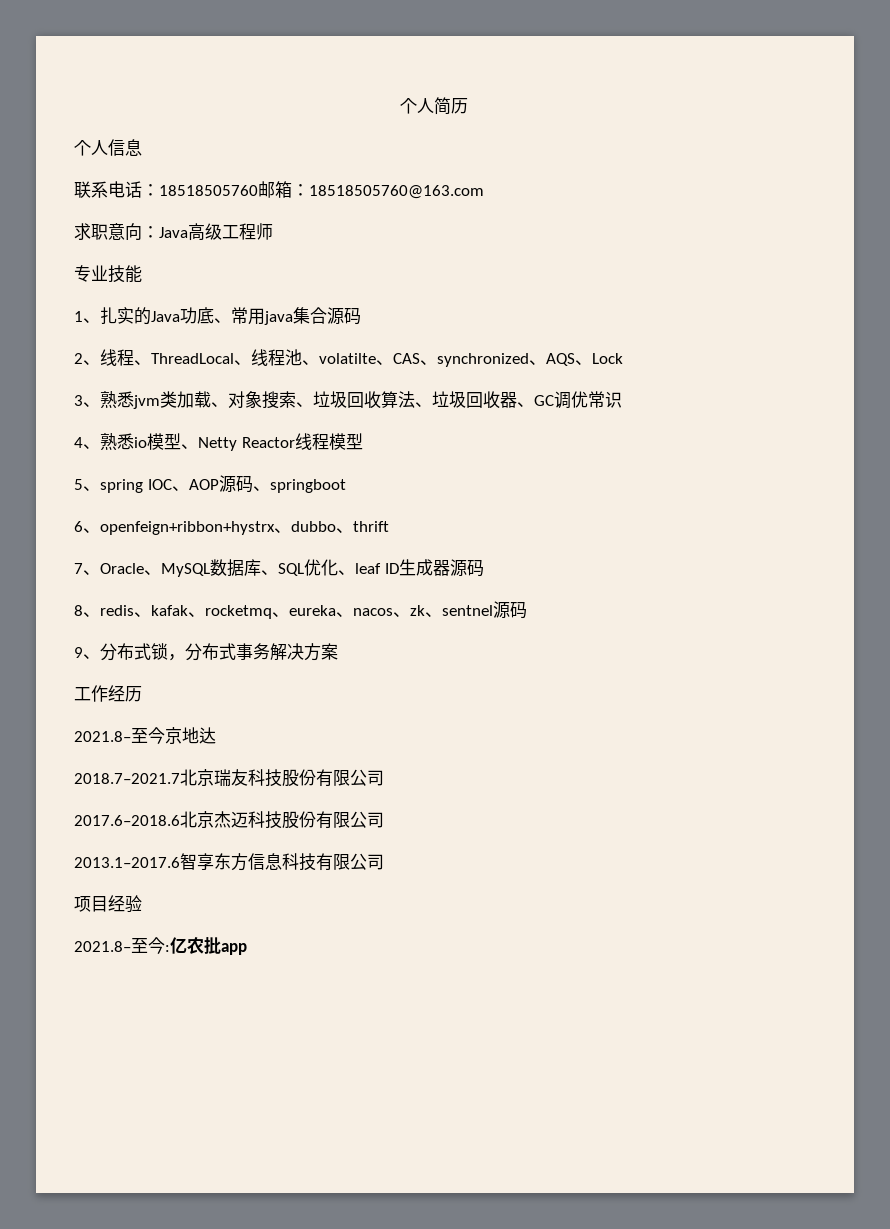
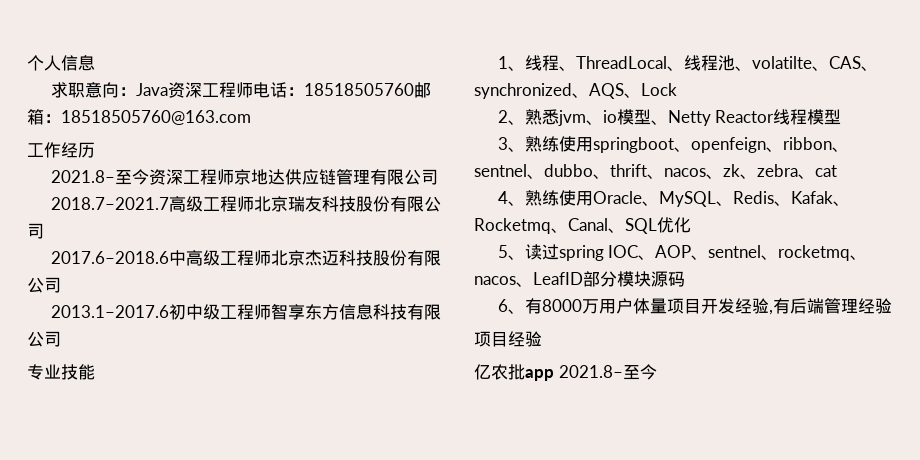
[400,97,468,115] [74,140,108,156] 个人简历 // 个人 -> [27,55,61,71] 个人
[74,181,108,198] 联系 -> [50,82,253,98] 求职意向：Java资深工程师
[74,223,273,241] [74,265,142,283] [74,307,361,325] [74,353,83,364] 求职意向：Java高级工程师 // 专业技能 // 1、扎实的Java功底、常用java集合源码 // 2 -> [27,142,95,158] [50,169,438,185] [50,196,441,212] [27,223,44,239] [50,250,441,266] [27,277,61,293] [50,303,441,320] [27,331,61,347] [27,364,95,380] [497,56,508,69] 工作经历 // 2021.8–至今资深工程师京地达供应链管理有限公司 // 2018.7–2021.7高级工程师北京瑞友科技股份有限公司 // 2017.6–2018.6中高级工程师北京杰迈科技股份有限公司 // 2013.1–2017.6初中级工程师智享东方信息科技有限公司 // 专业技能 // 1
[74,395,83,406] 3 -> [497,110,508,123] 2
[160,391,622,409] [74,433,134,451] 类加载、对象搜索、垃圾回收算法、垃圾回收器、GC调优常识 // 4、熟悉 -> [585,120,603,125] 、
[74,475,346,493] [74,521,389,535] [74,559,484,577] [74,601,527,619] [74,643,338,661] [74,685,142,702] [74,727,216,744] [74,769,384,787] [74,811,384,829] [74,853,384,871] 5、spring IOC、AOP源码、springboot // 6、openfeign+ribbon+hystrx、dubbo、thrift // 7、Oracle、MySQL数据库、SQL优化、leaf ID生成器源码 // 8、redis、kafak、rocketmq、eureka、nacos、zk、sentnel源码 // 9、分布式锁，分布式事务解决方案 // 工作经历 // 2021.8–至今京地达 // 2018.7–2021.7北京瑞友科技股份有限公司 // 2017.6–2018.6北京杰迈科技股份有限公司 // 2013.1–2017.6智享东方信息科技有限公司 -> [497,136,849,153] [474,164,837,179] [497,190,850,207] [474,217,691,234] [497,244,868,261] [474,271,685,287] [497,298,892,315] 3、熟练使用springboot、openfeign、ribbon、sentnel、dubbo、thrift、nacos、zk、zebra、cat // 4、熟练使用Oracle、MySQL、Redis、Kafak、Rocketmq、Canal、SQL优化 // 5、读过spring IOC、AOP、sentnel、rocketmq、nacos、LeafID部分模块源码 // 6、有8000万用户体量项目开发经验,有后端管理经验
[74,937,170,954] 2021.8–至今: -> (542, 339) none
(247, 949) none -> [558,364,657,380] 2021.8–至今

